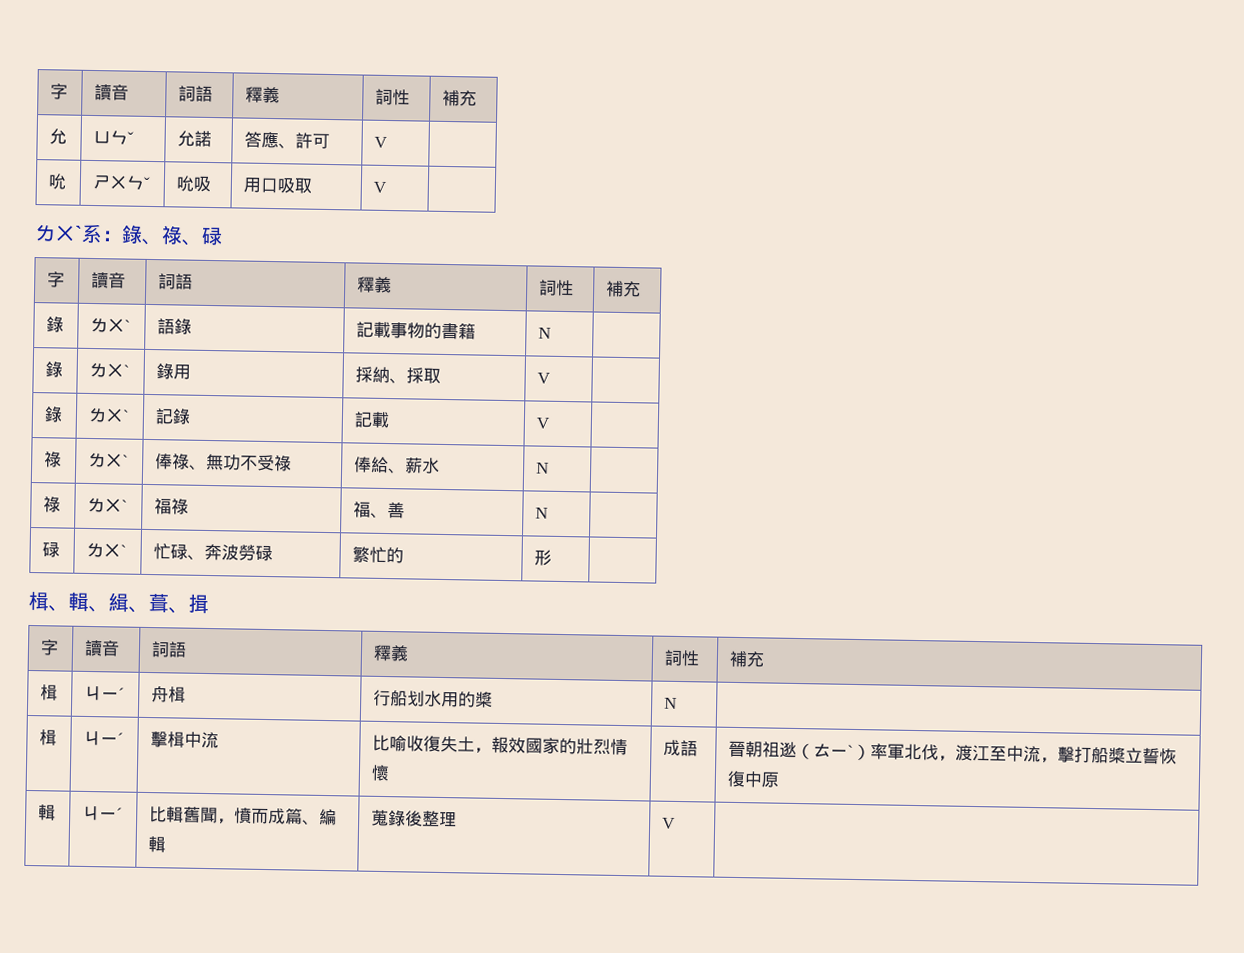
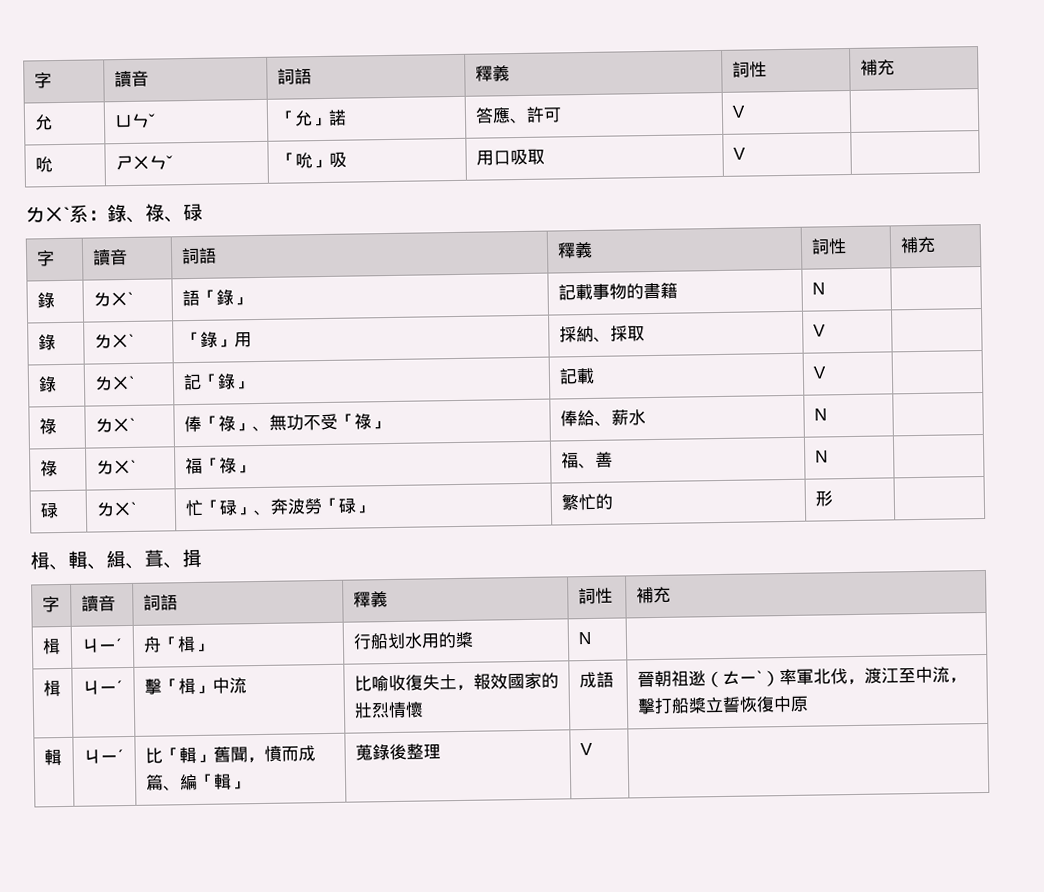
[177,130,196,147] 允 -> [276,110,330,127] 「允」
[176,175,196,192] 吮 -> [277,152,330,169] 「吮」
[174,318,193,335] 錄 -> [198,289,251,306] 「錄」
[156,363,175,380] 錄 -> [182,331,235,348] 「錄」
[172,408,192,425] 錄 -> [199,373,253,390] 「錄」
[172,453,191,470] 祿 -> [200,415,253,432] 「祿」
[274,455,293,472] 祿 -> [336,413,389,430] 「祿」
[171,498,190,515] 祿 -> [201,457,254,474] 「祿」
[170,543,189,560] 碌 -> [201,499,255,516] 「碌」
[255,544,274,562] 碌 -> [320,497,374,514] 「碌」
[168,686,187,703] 楫 -> [159,635,213,653] 「楫」
[167,731,186,748] 楫 -> [160,677,213,695] 「楫」
[166,806,185,823] 輯 -> [161,746,214,764] 「輯」
[148,836,167,853] 輯 -> [195,773,249,790] 「輯」

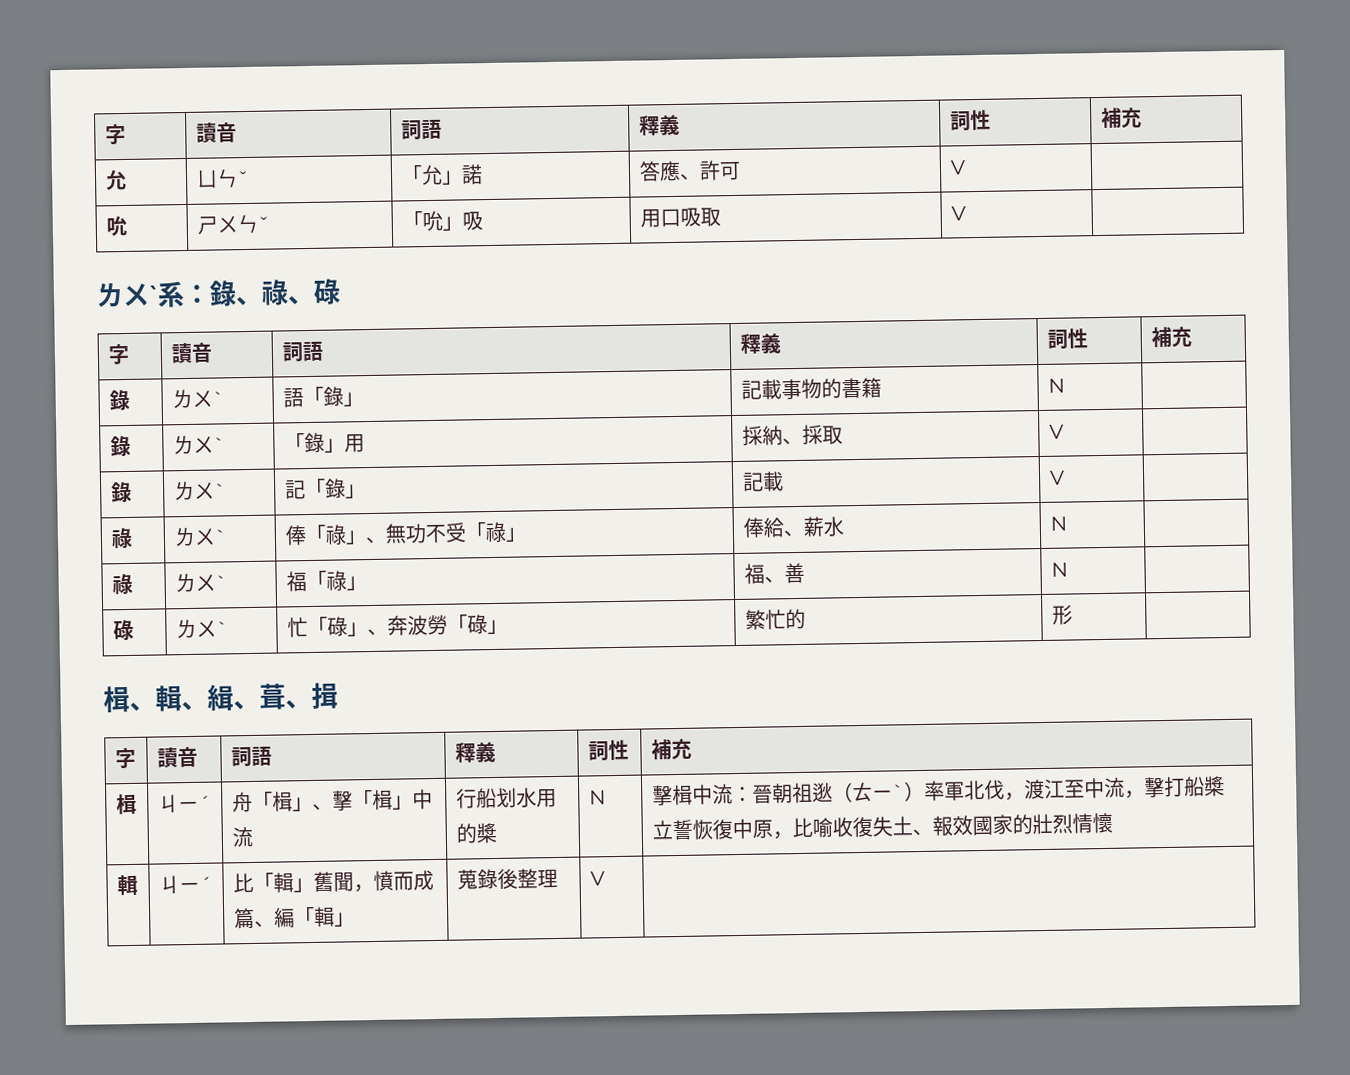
(213, 647) none -> [311,789,433,812] [231,826,254,848] 、擊「楫」中流
[42,680,61,697] [81,680,123,695] [143,677,247,695] [353,672,559,692] [353,701,424,719] [578,671,614,689] // 楫 | ㄐㄧˊ | 擊「楫」中流 | 比喻收復失土，報效國家的壯烈情懷 | 成語 | -> [651,784,753,807] 擊楫中流：
(809, 703) none -> [771,812,1113,840] ，比喻收復失土、報效國家的壯烈情懷

